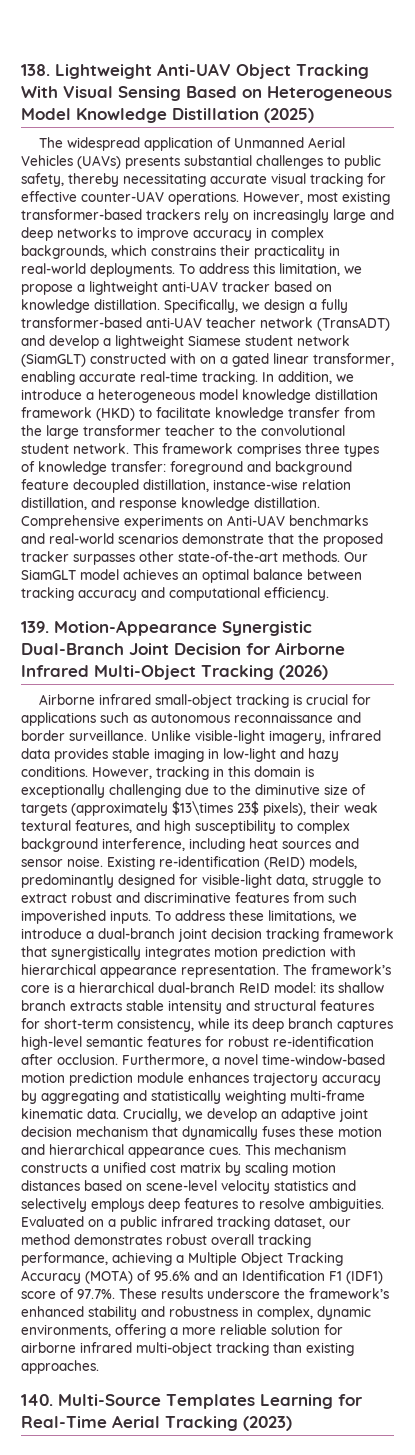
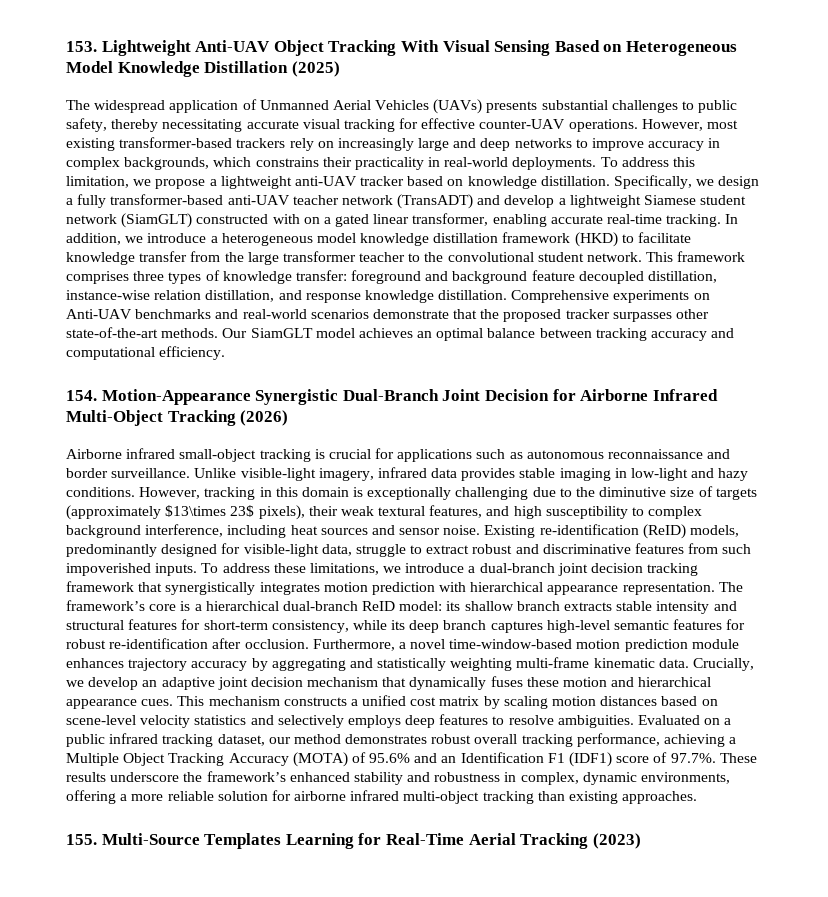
[21,64,50,76] 138. -> [66,41,97,52] 153.
[21,621,49,633] 139. -> [66,390,97,401] 154.
[21,1394,53,1406] 140. -> [66,834,97,845] 155.

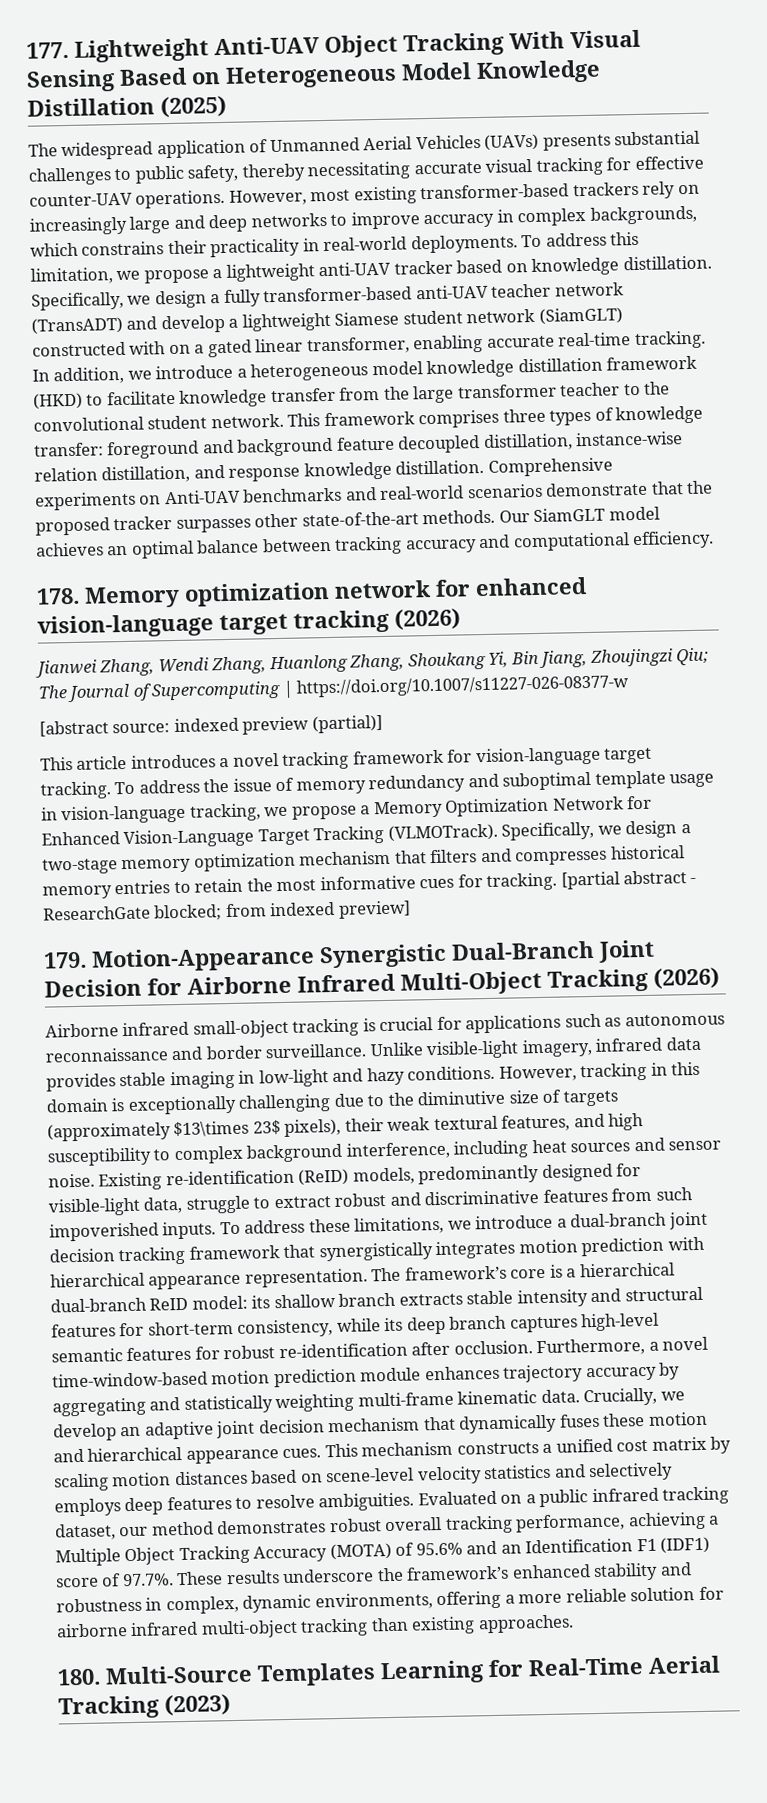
[66,41,97,52] 153. -> [26,41,69,59] 177.
[66,390,97,401] 154. -> [36,577,587,609] [37,608,461,639] [35,647,710,678] [38,674,630,703] [39,714,383,737] [40,746,653,771] [40,770,715,800] [41,795,653,825] [41,820,691,849] [42,845,685,875] [42,870,697,900] [43,900,411,922] [43,951,87,969] 178. Memory optimization network for enhanced vision-language target tracking (2026) // Jianwei Zhang, Wendi Zhang, Huanlong Zhang, Shoukang Yi, Bin Jiang, Zhoujingzi Qiu; The Journal of Supercomputing | https://doi.org/10.1007/s11227-026-08377-w // [abstract source: indexed preview (partial)] // This article introduces a novel tracking framework for vision-language target tracking. To address the issue of memory redundancy and suboptimal template usage in vision-language tracking, we propose a Memory Optimization Network for Enhanced Vision-Language Target Tracking (VLMOTrack). Specifically, we design a two-stage memory optimization mechanism that filters and compresses historical memory entries to retain the most informative cues for tracking. [partial abstract - ResearchGate blocked; from indexed preview] // 179.
[66,834,97,845] 155. -> [57,1668,101,1686] 180.

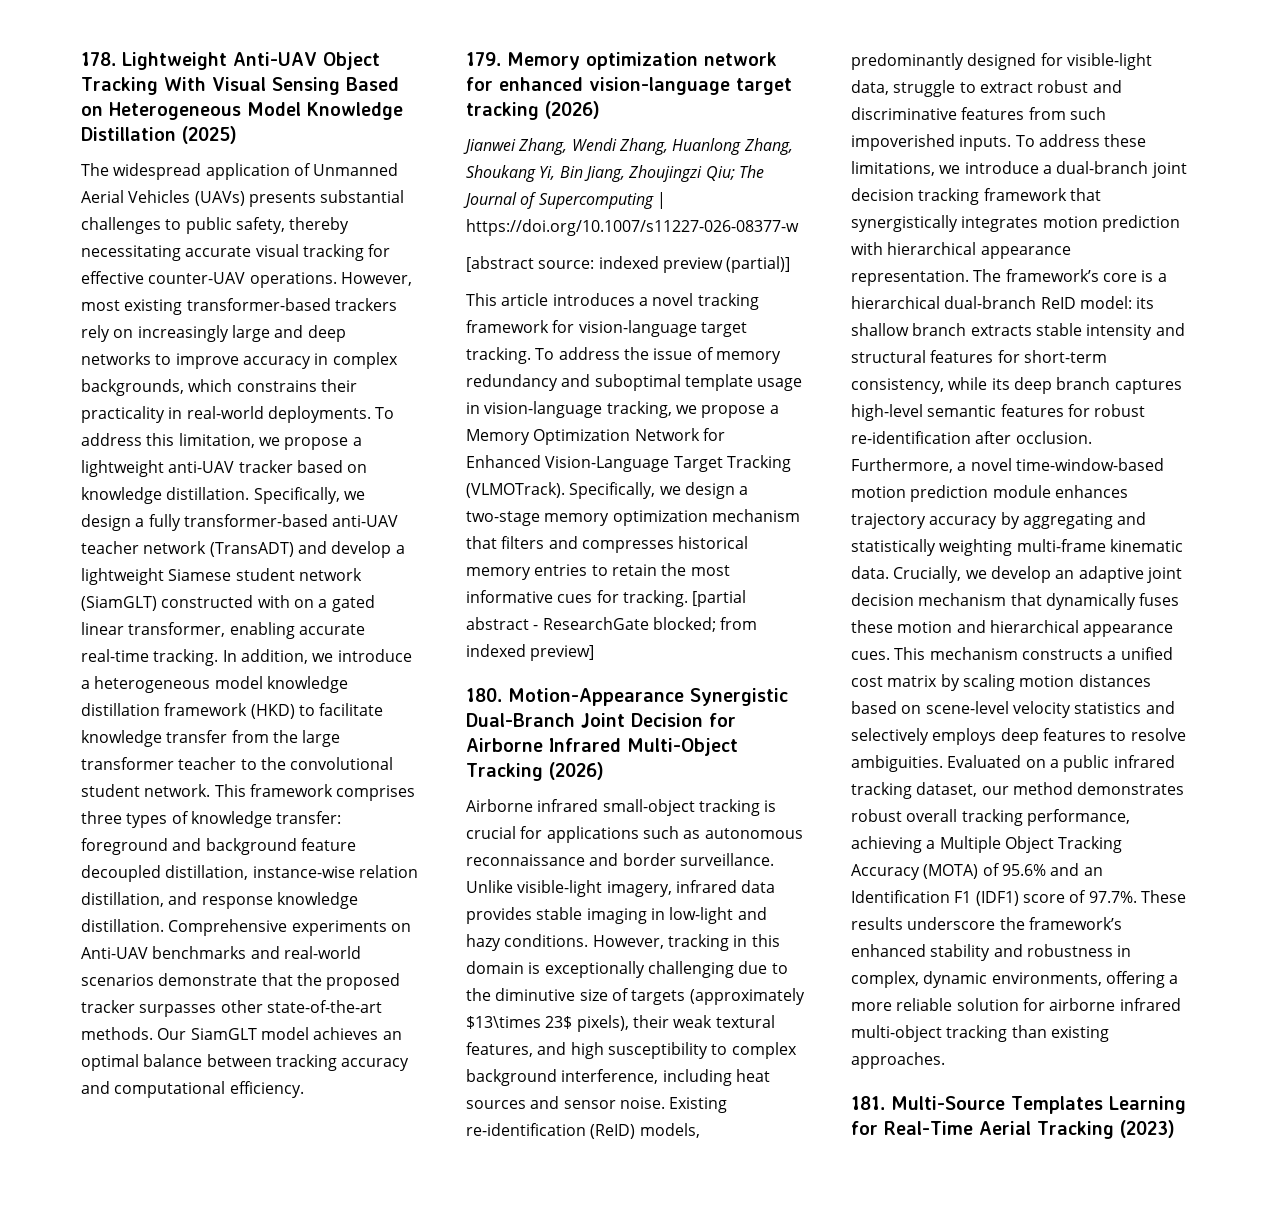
[26,41,69,59] 177. -> [81,52,116,66] 178.
[36,587,80,605] 178. -> [466,52,501,66] 179.
[43,951,87,969] 179. -> [466,688,502,702] 180.
[57,1668,101,1686] 180. -> [851,1096,885,1110] 181.

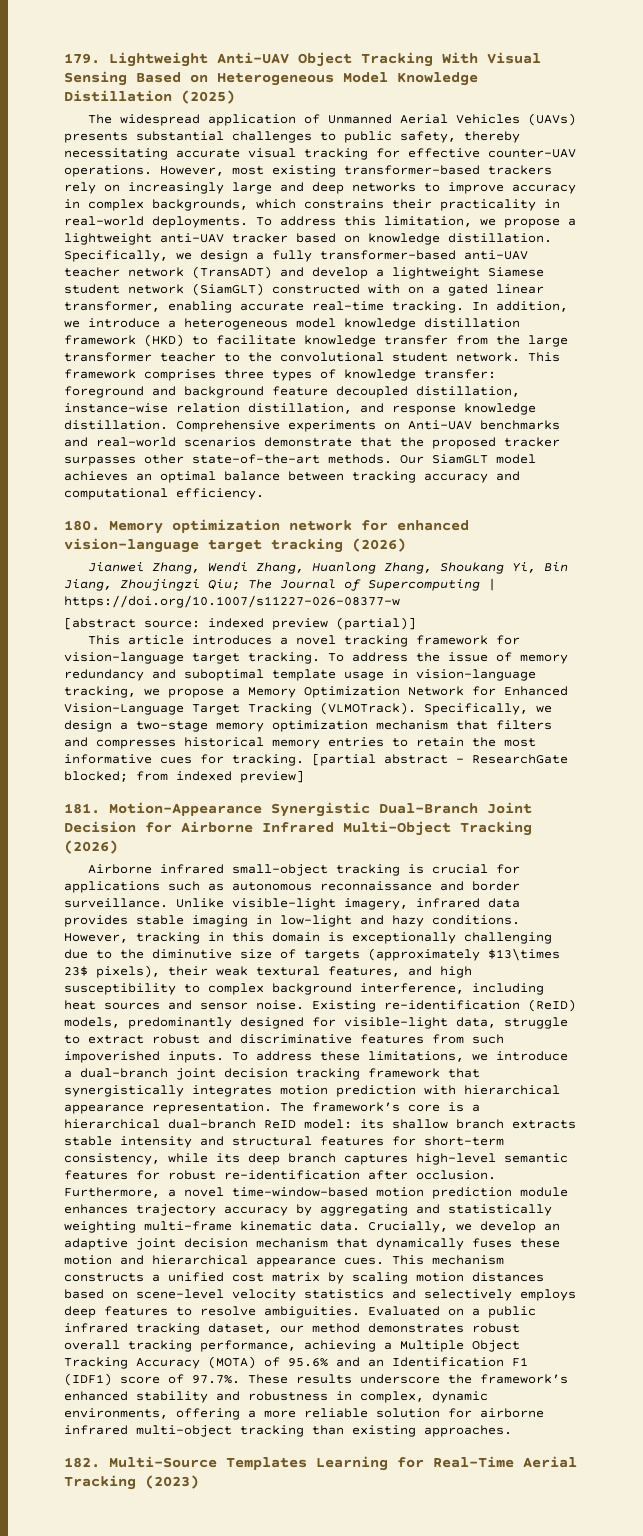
[81,52,116,66] 178. -> [64,53,100,64] 179.
[466,52,501,66] 179. -> [64,520,100,531] 180.
[466,688,502,702] 180. -> [64,803,100,814] 181.
[851,1096,885,1110] 181. -> [64,1457,100,1468] 182.

